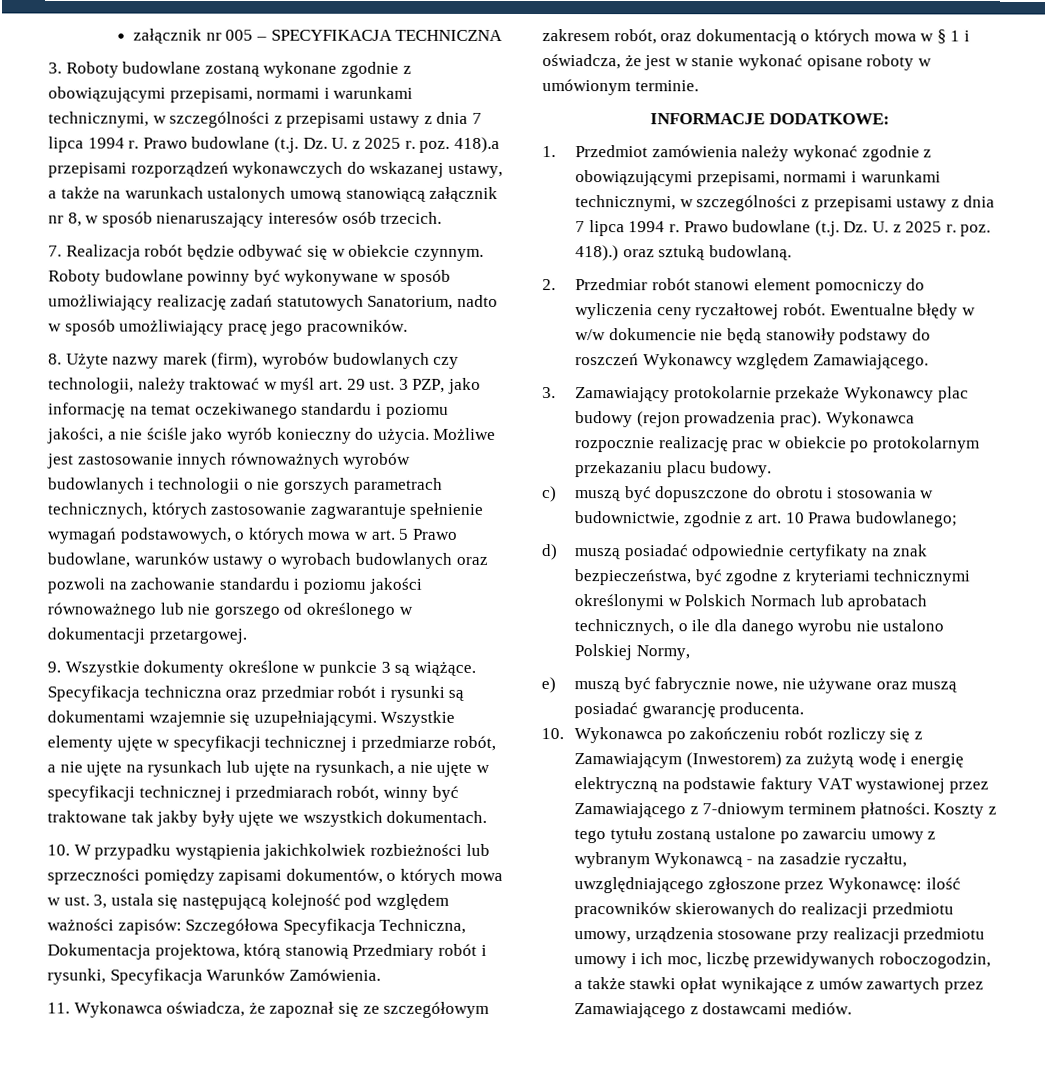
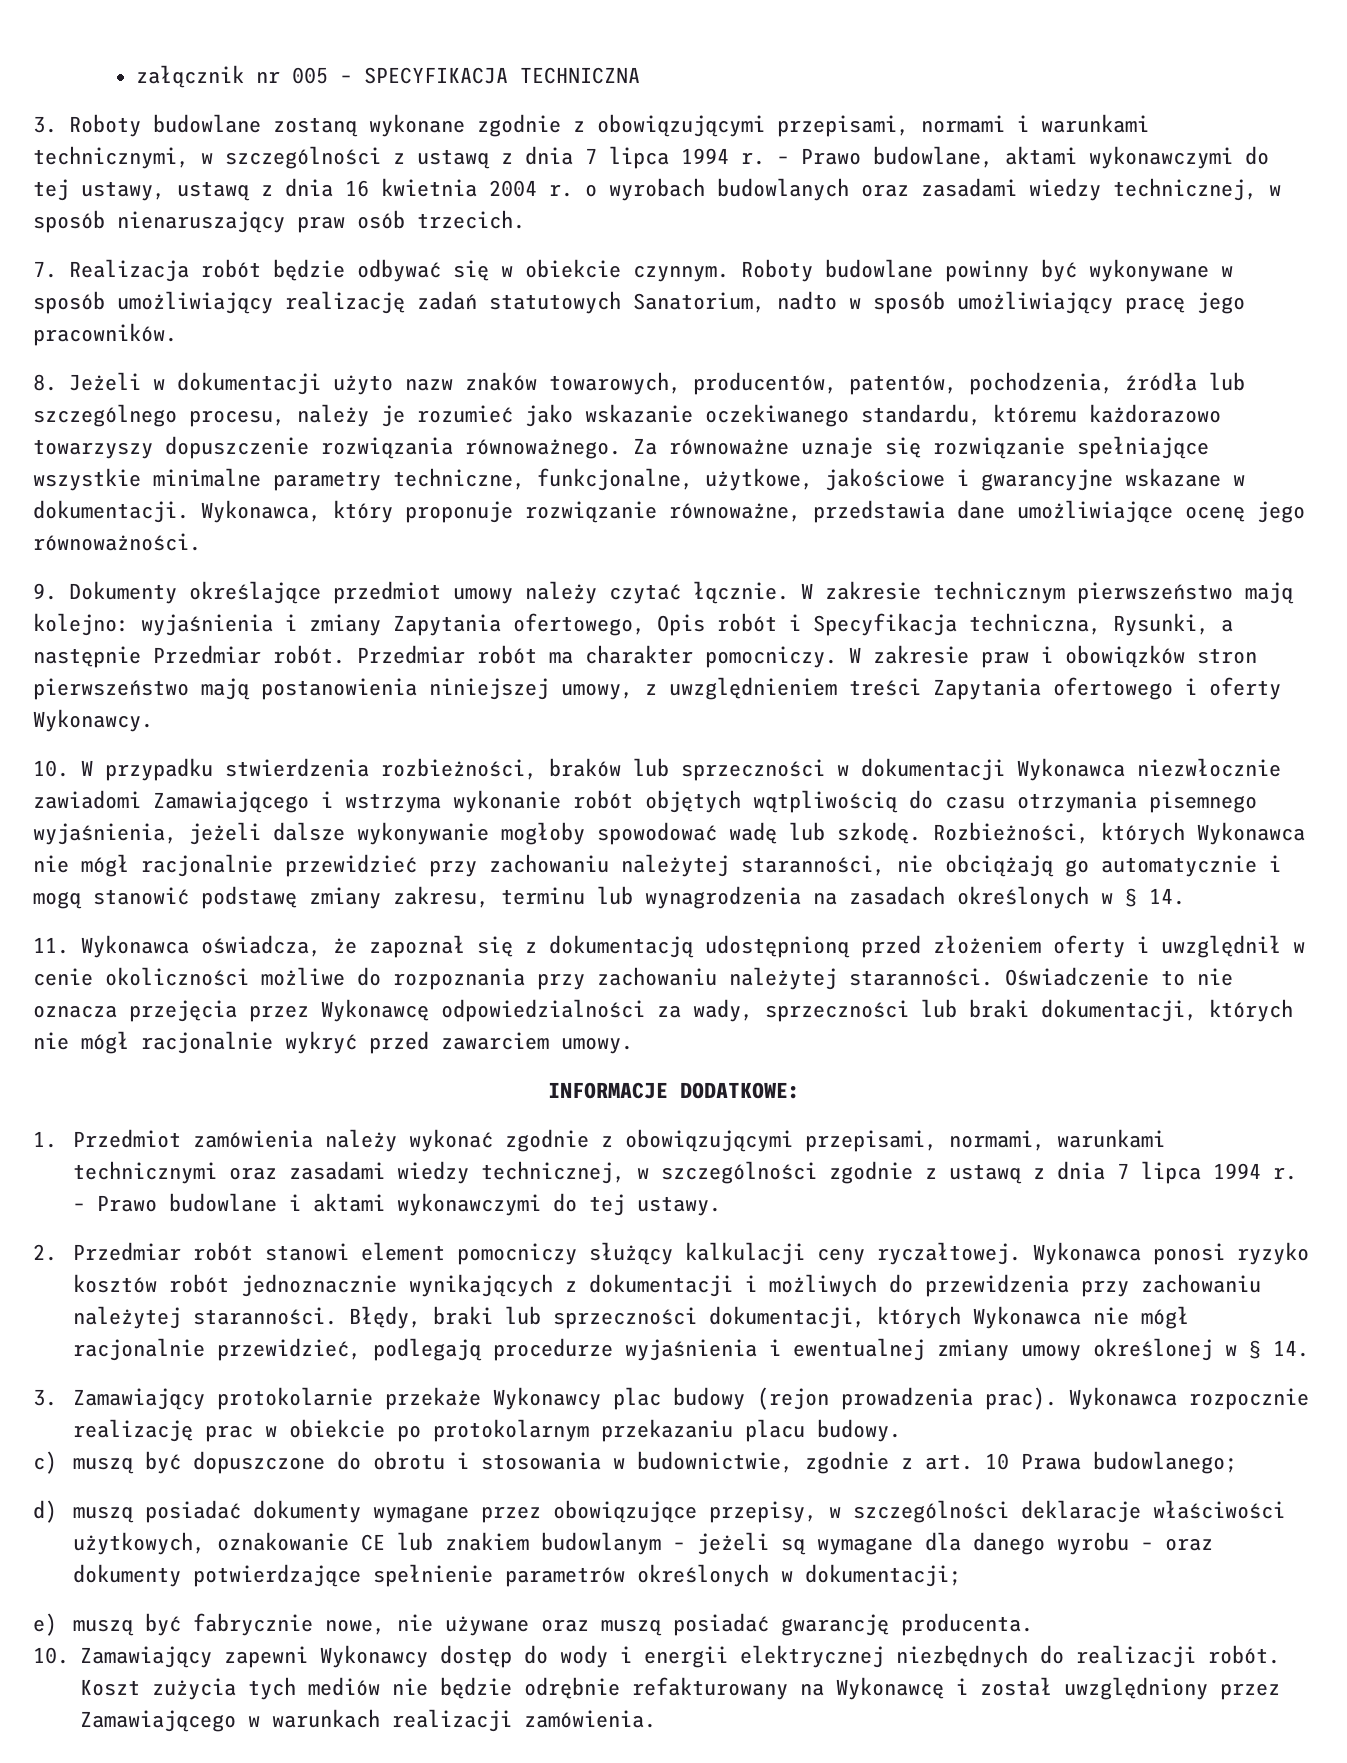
[286,111,482,128] [48,136,501,153] [48,161,503,178] [48,186,499,203] [48,212,82,227] przepisami ustawy z dnia 7 lipca 1994 r. Prawo budowlane (t.j. Dz. U. z 2025 r. poz. 418).a przepisami rozporządzeń wykonawczych do wskazanej ustawy, a także na warunkach ustalonych umową stanowiącą załącznik nr 8, -> [417,146,1269,169] [33,178,1257,201] ustawą z dnia 7 lipca 1994 r. – Prawo budowlane, aktami wykonawczymi do tej ustawy, ustawą z dnia 16 kwietnia 2004 r. o wyrobach budowlanych oraz zasadami wiedzy technicznej,
[267,211,339,224] interesów -> [297,216,345,233] praw
[65,352,460,369] [48,377,481,394] [48,402,449,419] [47,427,497,444] [47,452,412,469] [48,477,443,494] [48,502,485,519] [47,527,458,544] [47,552,488,569] [47,577,422,594] [47,602,413,619] [47,627,247,644] [47,660,476,677] [47,685,465,702] [47,710,456,727] [47,735,497,752] [47,760,491,777] [47,785,459,802] [47,810,488,827] [47,843,490,860] [47,868,503,885] [47,893,449,910] [47,918,467,935] [47,943,487,960] [47,968,381,985] Użyte nazwy marek (firm), wyrobów budowlanych czy technologii, należy traktować w myśl art. 29 ust. 3 PZP, jako informację na temat oczekiwanego standardu i poziomu jakości, a nie ściśle jako wyrób konieczny do użycia. Możliwe jest zastosowanie innych równoważnych wyrobów budowlanych i technologii o nie gorszych parametrach technicznych, których zastosowanie zagwarantuje spełnienie wymagań podstawowych, o których mowa w art. 5 Prawo budowlane, warunków ustawy o wyrobach budowlanych oraz pozwoli na zachowanie standardu i poziomu jakości równoważnego lub nie gorszego od określonego w dokumentacji przetargowej. // 9. Wszystkie dokumenty określone w punkcie 3 są wiążące. Specyfikacja techniczna oraz przedmiar robót i rysunki są dokumentami wzajemnie się uzupełniającymi. Wszystkie elementy ujęte w specyfikacji technicznej i przedmiarze robót, a nie ujęte na rysunkach lub ujęte na rysunkach, a nie ujęte w specyfikacji technicznej i przedmiarach robót, winny być traktowane tak jakby były ujęte we wszystkich dokumentach. // 10. W przypadku wystąpienia jakichkolwiek rozbieżności lub sprzeczności pomiędzy zapisami dokumentów, o których mowa w ust. 3, ustala się następującą kolejność pod względem ważności zapisów: Szczegółowa Specyfikacja Techniczna, Dokumentacja projektowa, którą stanowią Przedmiary robót i rysunki, Specyfikacja Warunków Zamówienia. -> [69,372,1245,395] [33,404,1221,427] [33,436,1209,459] [33,468,1245,491] [33,500,1305,523] [33,533,201,551] [33,581,1294,604] [33,613,1233,636] [33,645,1257,668] [33,677,1281,700] [33,709,153,732] [33,758,1281,781] [33,790,1257,813] [33,822,1305,845] [33,854,1281,877] [33,886,1185,909] Jeżeli w dokumentacji użyto nazw znaków towarowych, producentów, patentów, pochodzenia, źródła lub szczególnego procesu, należy je rozumieć jako wskazanie oczekiwanego standardu, któremu każdorazowo towarzyszy dopuszczenie rozwiązania równoważnego. Za równoważne uznaje się rozwiązanie spełniające wszystkie minimalne parametry techniczne, funkcjonalne, użytkowe, jakościowe i gwarancyjne wskazane w dokumentacji. Wykonawca, który proponuje rozwiązanie równoważne, przedstawia dane umożliwiające ocenę jego równoważności. // 9. Dokumenty określające przedmiot umowy należy czytać łącznie. W zakresie technicznym pierwszeństwo mają kolejno: wyjaśnienia i zmiany Zapytania ofertowego, Opis robót i Specyfikacja techniczna, Rysunki, a następnie Przedmiar robót. Przedmiar robót ma charakter pomocniczy. W zakresie praw i obowiązków stron pierwszeństwo mają postanowienia niniejszej umowy, z uwzględnieniem treści Zapytania ofertowego i oferty Wykonawcy. // 10. W przypadku stwierdzenia rozbieżności, braków lub sprzeczności w dokumentacji Wykonawca niezwłocznie zawiadomi Zamawiającego i wstrzyma wykonanie robót objętych wątpliwością do czasu otrzymania pisemnego wyjaśnienia, jeżeli dalsze wykonywanie mogłoby spowodować wadę lub szkodę. Rozbieżności, których Wykonawca nie mógł racjonalnie przewidzieć przy zachowaniu należytej staranności, nie obciążają go automatycznie i mogą stanowić podstawę zmiany zakresu, terminu lub wynagrodzenia na zasadach określonych w § 14.
[362,1001,490,1018] [542,29,970,46] [542,54,932,71] [542,79,699,96] ze szczegółowym zakresem robót, oraz dokumentacją o których mowa w § 1 i oświadcza, że jest w stanie wykonać opisane roboty w umówionym terminie. -> [525,935,1305,958] [33,967,1233,990] [33,999,1293,1022] [33,1031,633,1054] z dokumentacją udostępnioną przed złożeniem oferty i uwzględnił w cenie okoliczności możliwe do rozpoznania przy zachowaniu należytej staranności. Oświadczenie to nie oznacza przejęcia przez Wykonawcę odpowiedzialności za wady, sprzeczności lub braki dokumentacji, których nie mógł racjonalnie wykryć przed zawarciem umowy.
[783,170,941,183] [575,195,996,212] [575,220,992,237] [575,245,793,262] normami i warunkami technicznymi, w szczególności z przepisami ustawy z dnia 7 lipca 1994 r. Prawo budowlane (t.j. Dz. U. z 2025 r. poz. 418).) oraz sztuką budowlaną. -> [948,1129,1165,1151] [72,1161,1297,1184] [72,1193,721,1216] normami, warunkami technicznymi oraz zasadami wiedzy technicznej, w szczególności zgodnie z ustawą z dnia 7 lipca 1994 r. – Prawo budowlane i aktami wykonawczymi do tej ustawy.
[906,278,926,291] [575,303,976,320] [575,328,931,345] [575,353,930,370] do wyliczenia ceny ryczałtowej robót. Ewentualne błędy w w/w dokumencie nie będą stanowiły podstawy do roszczeń Wykonawcy względem Zamawiającego. -> [588,1242,1309,1265] [72,1274,1261,1297] [72,1306,1189,1329] [72,1338,1309,1361] służący kalkulacji ceny ryczałtowej. Wykonawca ponosi ryzyko kosztów robót jednoznacznie wynikających z dokumentacji i możliwych do przewidzenia przy zachowaniu należytej staranności. Błędy, braki lub sprzeczności dokumentacji, których Wykonawca nie mógł racjonalnie przewidzieć, podlegają procedurze wyjaśnienia i ewentualnej zmiany umowy określonej w § 14.
[691,544,928,561] [574,569,971,586] [574,594,928,611] [574,619,945,636] [574,644,690,661] odpowiednie certyfikaty na znak bezpieczeństwa, być zgodne z kryteriami technicznymi określonymi w Polskich Normach lub aprobatach technicznych, o ile dla danego wyrobu nie ustalono Polskiej Normy, -> [252,1500,1285,1523] [72,1532,1213,1555] [72,1564,961,1587] dokumenty wymagane przez obowiązujące przepisy, w szczególności deklaracje właściwości użytkowych, oznakowanie CE lub znakiem budowlanym – jeżeli są wymagane dla danego wyrobu – oraz dokumenty potwierdzające spełnienie parametrów określonych w dokumentacji;
[574,727,923,744] [574,752,964,769] [574,777,989,794] [574,802,997,819] [574,827,937,844] [574,852,908,869] [574,877,961,894] [574,902,954,919] [574,927,986,944] [574,952,991,969] [574,977,985,994] [574,1002,853,1019] Wykonawca po zakończeniu robót rozliczy się z Zamawiającym (Inwestorem) za zużytą wodę i energię elektryczną na podstawie faktury VAT wystawionej przez Zamawiającego z 7-dniowym terminem płatności. Koszty z tego tytułu zostaną ustalone po zawarciu umowy z wybranym Wykonawcą - na zasadzie ryczałtu, uwzględniającego zgłoszone przez Wykonawcę: ilość pracowników skierowanych do realizacji przedmiotu umowy, urządzenia stosowane przy realizacji przedmiotu umowy i ich moc, liczbę przewidywanych roboczogodzin, a także stawki opłat wynikające z umów zawartych przez Zamawiającego z dostawcami mediów. -> [79,1645,1280,1668] [79,1677,1280,1700] [79,1709,656,1732] Zamawiający zapewni Wykonawcy dostęp do wody i energii elektrycznej niezbędnych do realizacji robót. Koszt zużycia tych mediów nie będzie odrębnie refakturowany na Wykonawcę i został uwzględniony przez Zamawiającego w warunkach realizacji zamówienia.

